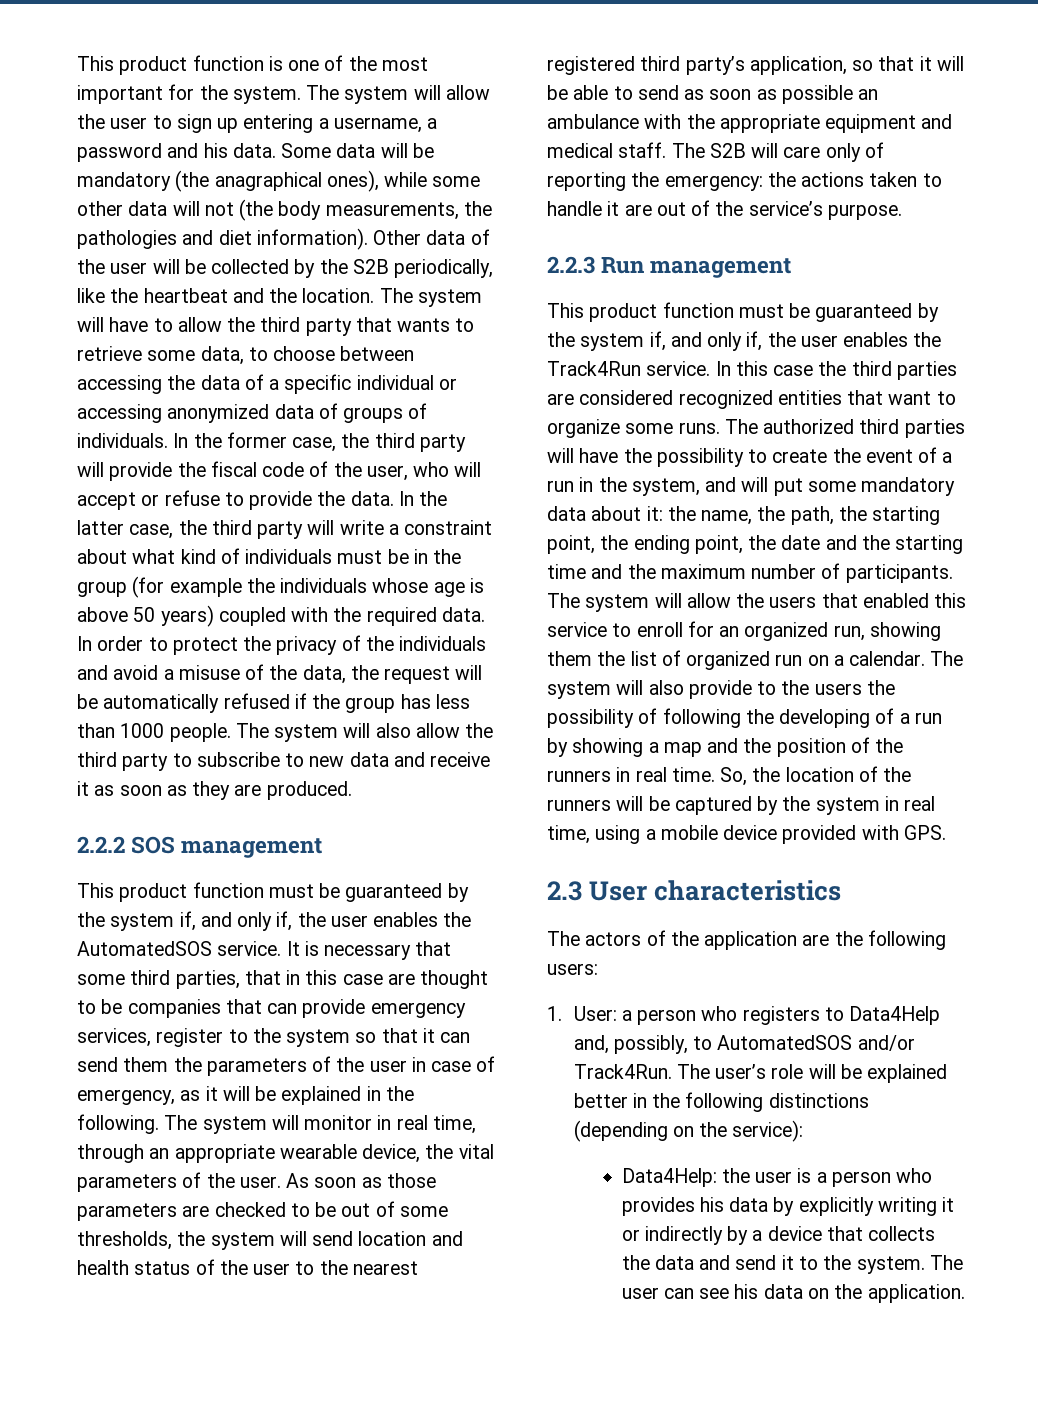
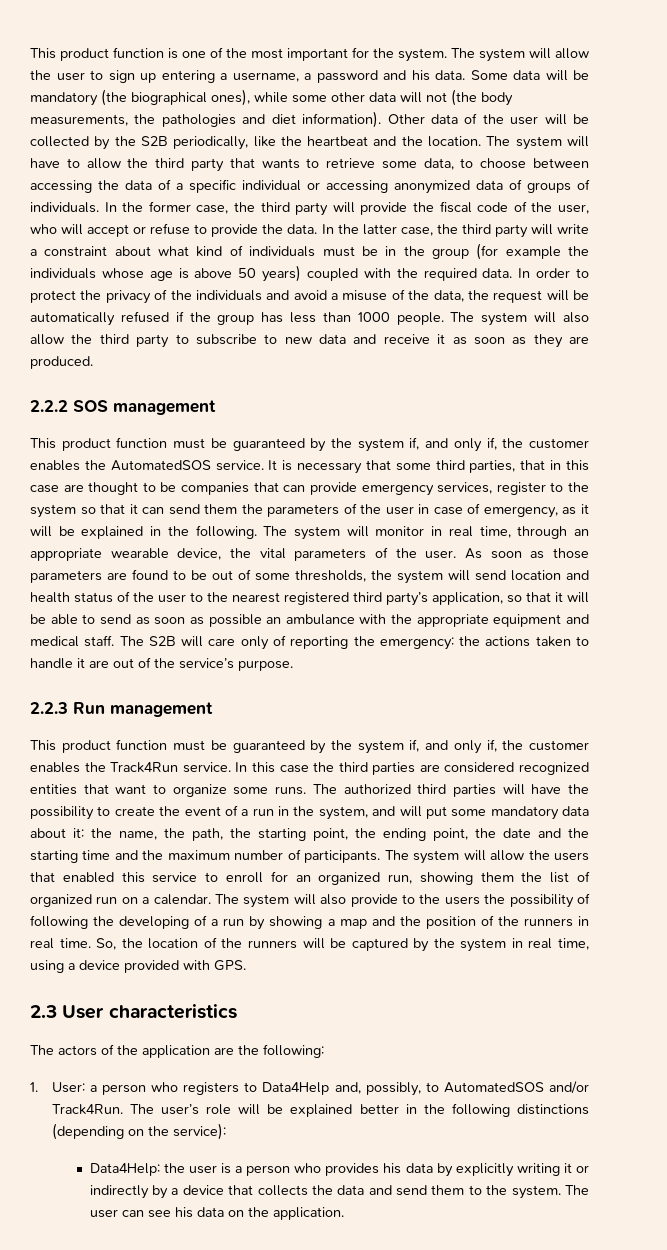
[214,172,322,191] anagraphical -> [131,92,207,105] biographical
[330,915,368,927] user -> [529,438,590,449] customer
[214,1202,286,1217] checked -> [132,569,168,580] found
[800,335,838,347] user -> [529,740,590,751] customer
[660,825,718,840] mobile -> (75, 966) none
[867,930,946,950] [547,963,598,975] following users: -> [263,1044,324,1058] following:
[781,1255,794,1270] it -> [431,1185,465,1195] them

